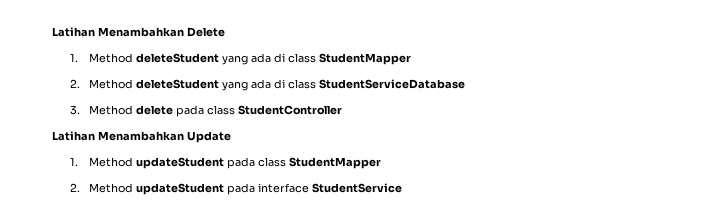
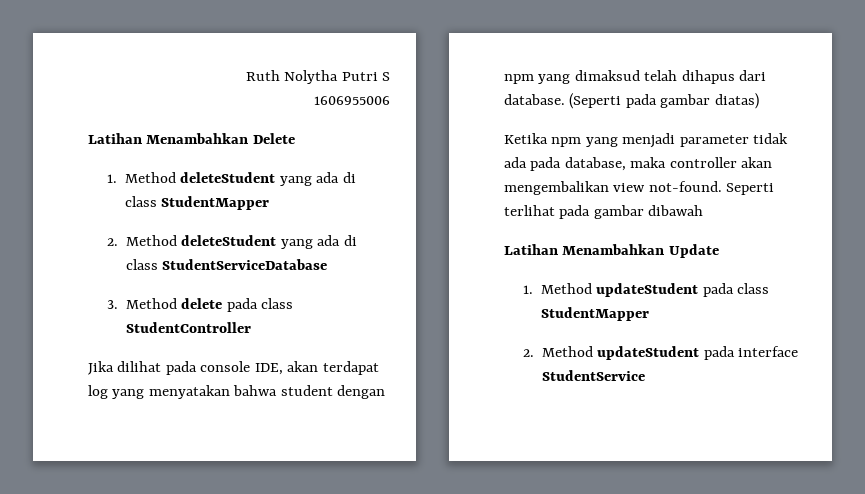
(52, 32) none -> [245,70,390,84] [314,96,390,105] Ruth Nolytha Putri S // 1606955006 //
(342, 110) none -> [88,361,379,375] [88,385,386,399] [504,70,767,84] [504,93,759,109] [504,133,789,148] [504,157,773,171] [504,181,775,195] [504,205,704,219] // Jika dilihat pada console IDE, akan terdapat log yang menyatakan bahwa student dengan npm yang dimaksud telah dihapus dari database. (Seperti pada gambar diatas) // Ketika npm yang menjadi parameter tidak ada pada database, maka controller akan mengembalikan view not-found. Seperti terlihat pada gambar dibawah

